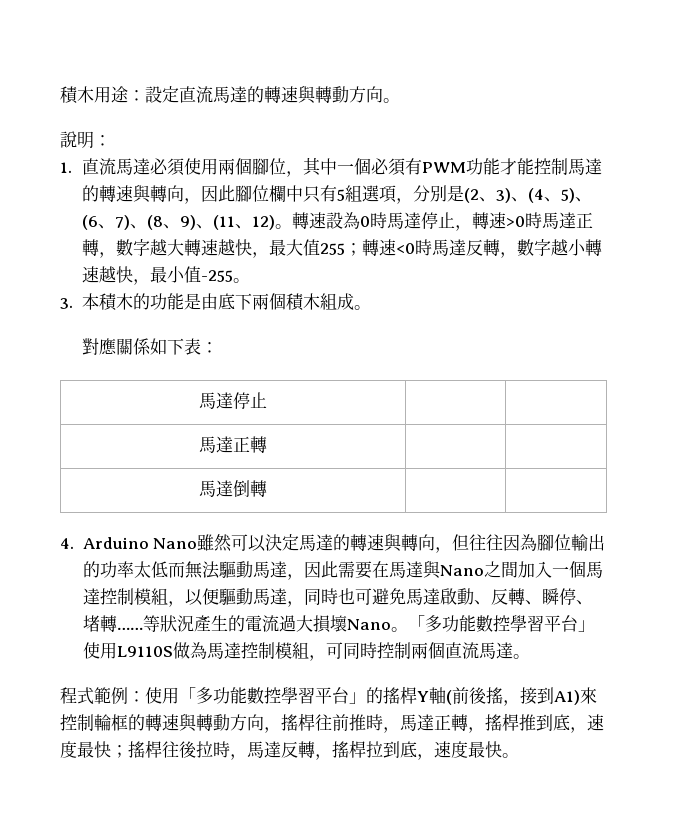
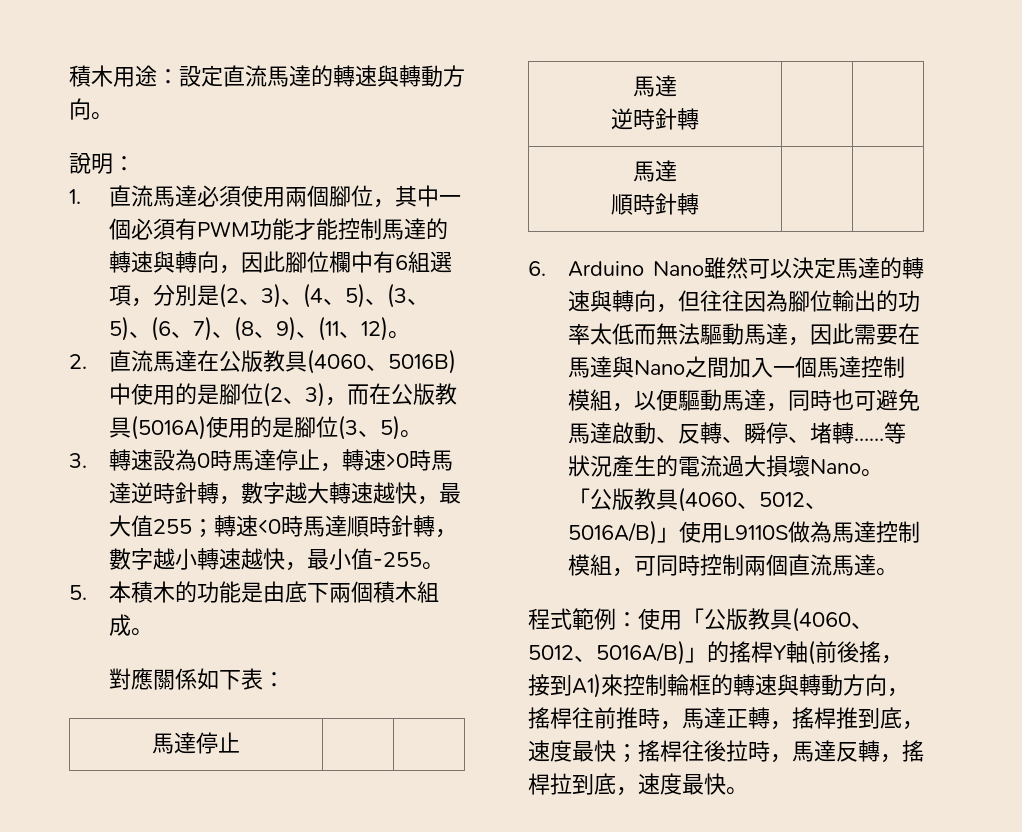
[303,185,346,203] 只有5 -> [372,251,408,273] 有6
(593, 199) none -> [386,283,429,308] [108,316,151,341] (3、5)、
(293, 226) none -> [69,349,456,374] [108,382,457,407] [108,415,422,440] [69,453,87,468] // 2.直流馬達在公版教具(4060、5016B)中使用的是腳位(2、3)，而在公版教具(5016A)使用的是腳位(3、5)。 // 3.
[576,212,594,228] 正 -> [130,482,197,504] 逆時針
[466,239,484,256] 反 -> [346,515,413,537] 順時針
[60,298,73,309] 3. -> [69,585,87,600] 5.
[233,436,250,452] 正 -> [611,108,677,130] // 逆時針
[233,480,267,498] [60,538,74,549] 倒轉 | | // 4. -> [611,193,699,215] [528,261,546,276] // 順時針轉 | | // 6.
[424,615,578,632] 多功能數控學習平台 -> [589,487,827,512] [567,520,657,545] 公版教具(4060、5012、5016A/B)
[196,687,349,704] 多功能數控學習平台 -> [704,607,873,632] [528,640,685,665] 公版教具(4060、5012、5016A/B)

